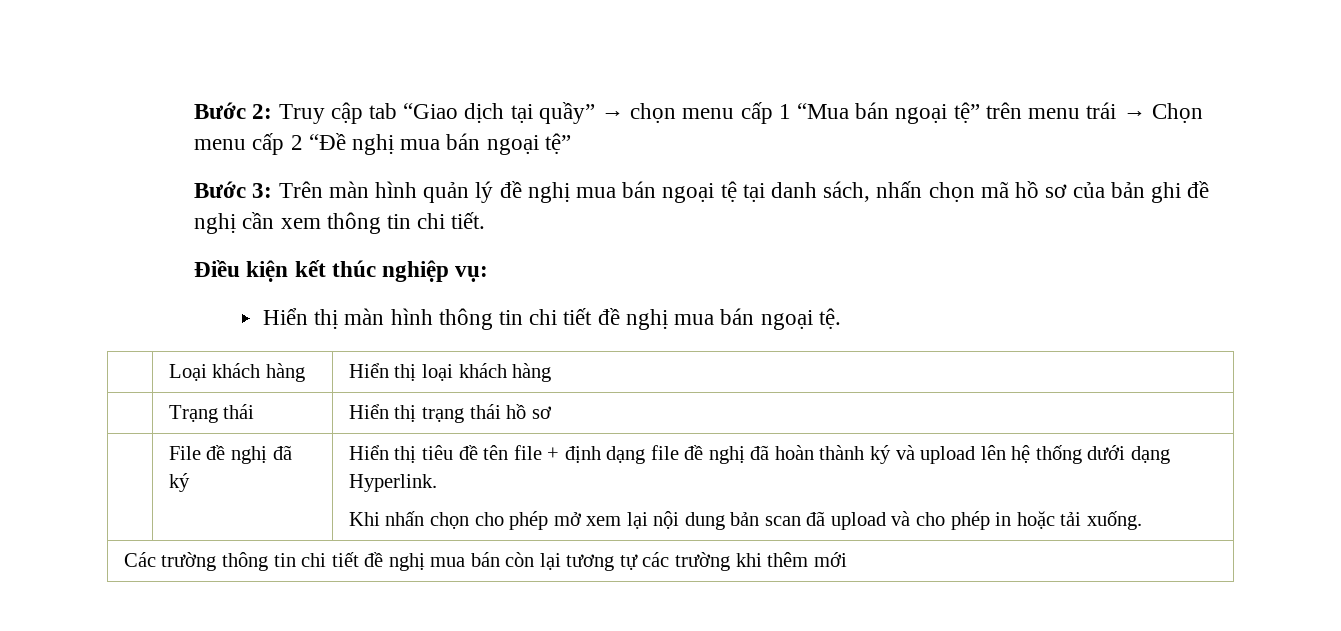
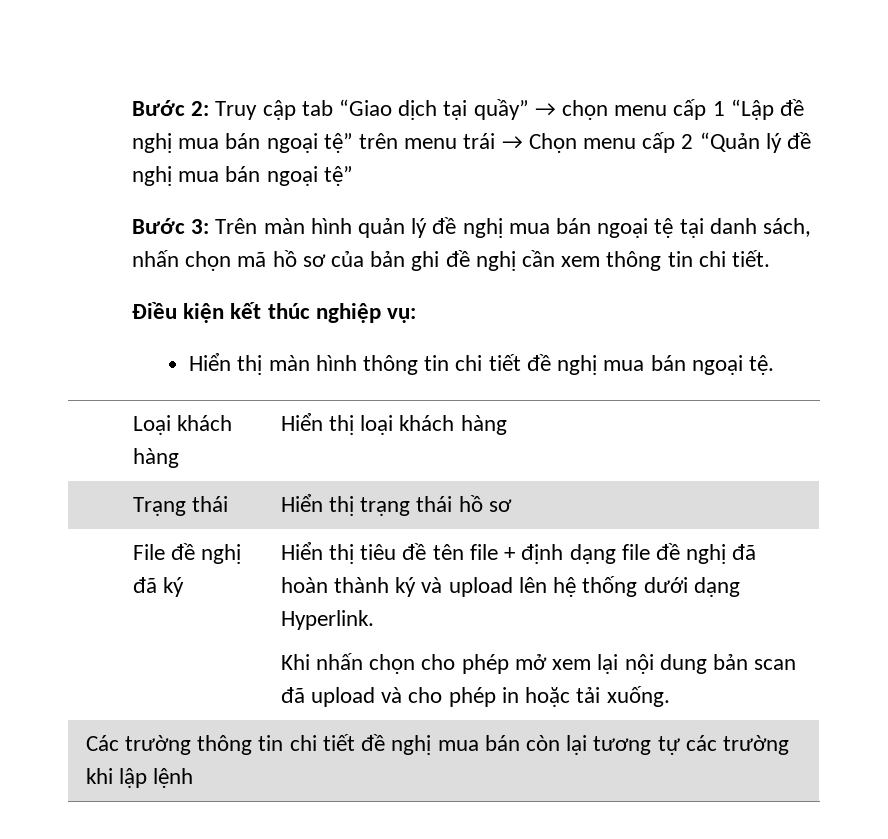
[797,103,850,119] “Mua -> [730,99,805,120] [131,133,220,153] “Lập đề nghị mua
[308,133,346,150] “Đề -> [699,132,812,153] “Quản lý đề
[767,552,847,567] thêm mới -> [119,768,194,788] lập lệnh

